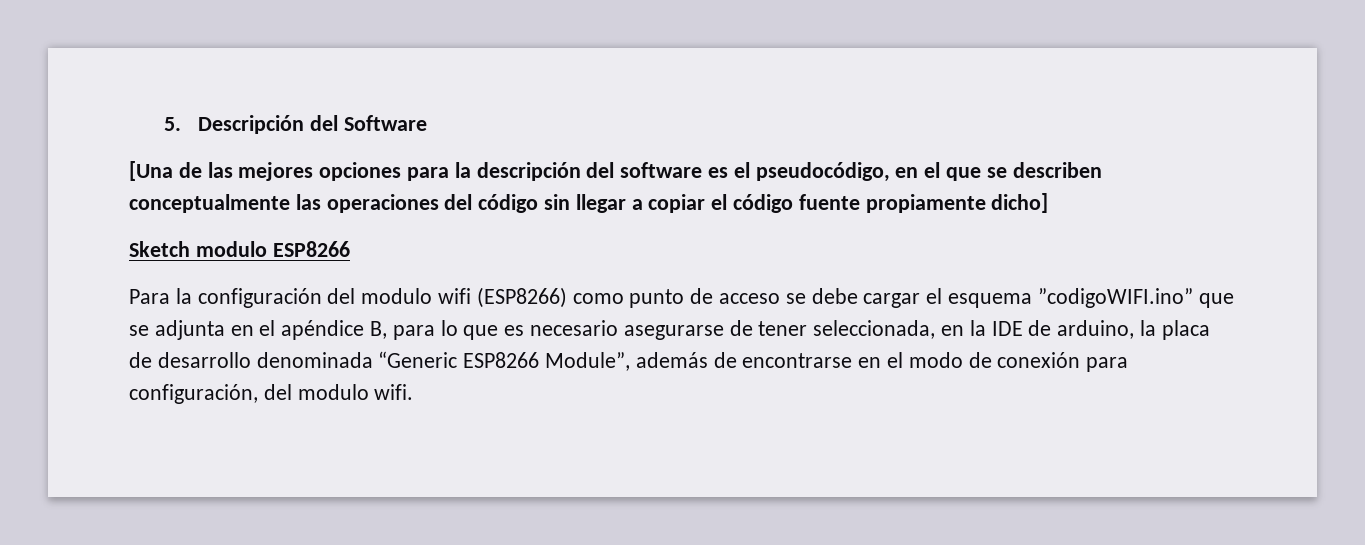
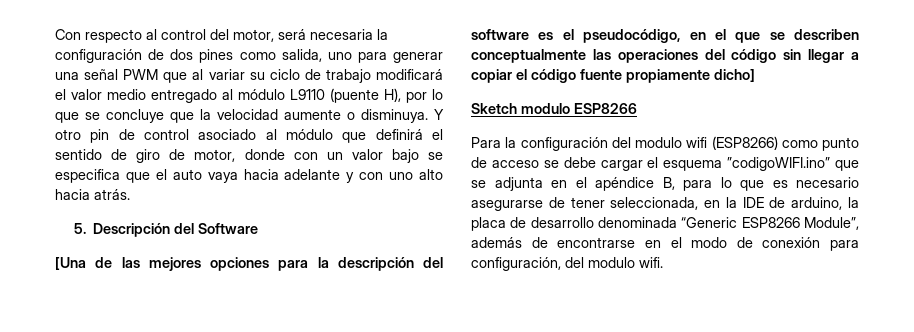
(163, 124) none -> [55,29,388,43] [55,49,443,63] [55,69,443,83] [55,88,443,103] [55,109,444,123] [55,129,443,143] [55,149,444,163] [55,169,443,183] [55,189,130,200] Con respecto al control del motor, será necesaria la configuración de dos pines como salida, uno para generar una señal PWM que al variar su ciclo de trabajo modificará el valor medio entregado al módulo L9110 (puente H), por lo que se concluye que la velocidad aumente o disminuya. Y otro pin de control asociado al módulo que definirá el sentido de giro de motor, donde con un valor bajo se especifica que el auto vaya hacia adelante y con uno alto hacia atrás. //

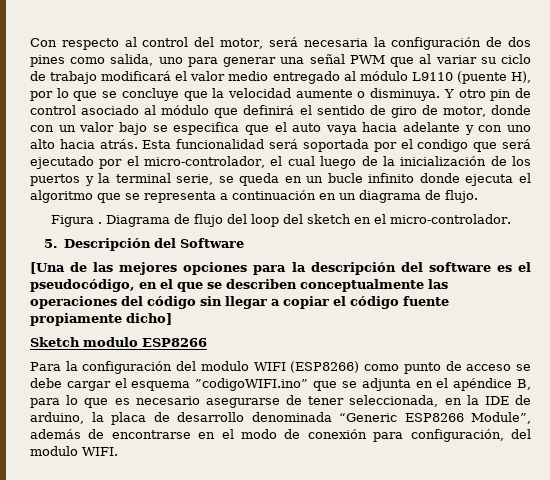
(130, 194) none -> [142,139,531,152] [30,156,531,169] [30,173,532,186] [30,190,478,203] [50,214,511,227] Esta funcionalidad será soportada por el condigo que será ejecutado por el micro-controlador, el cual luego de la inicialización de los puertos y la terminal serie, se queda en un bucle infinito donde ejecuta el algoritmo que se representa a continuación en un diagrama de flujo. // Figura . Diagrama de flujo del loop del sketch en el micro-controlador.
[686,137,708,148] wifi -> [253,362,286,371] WIFI
[639,257,663,268] wifi. -> [82,447,118,456] WIFI.

